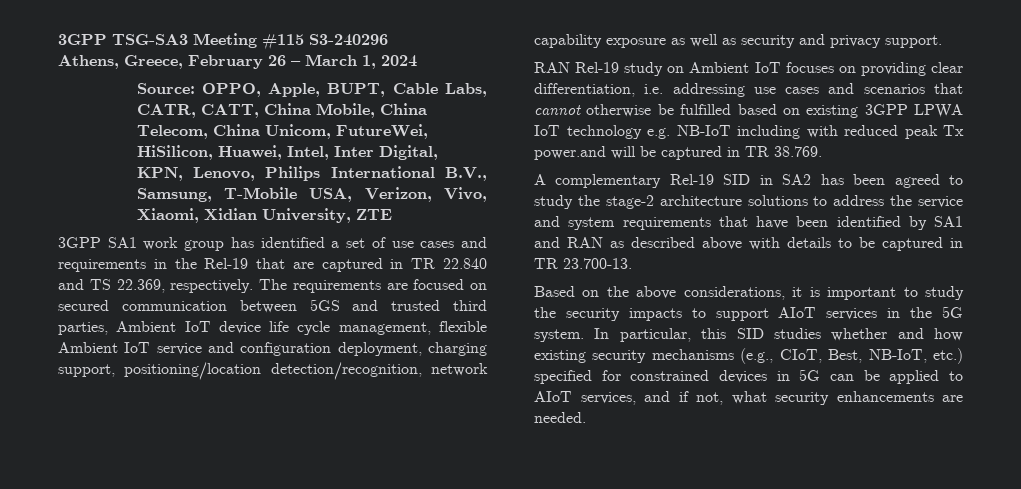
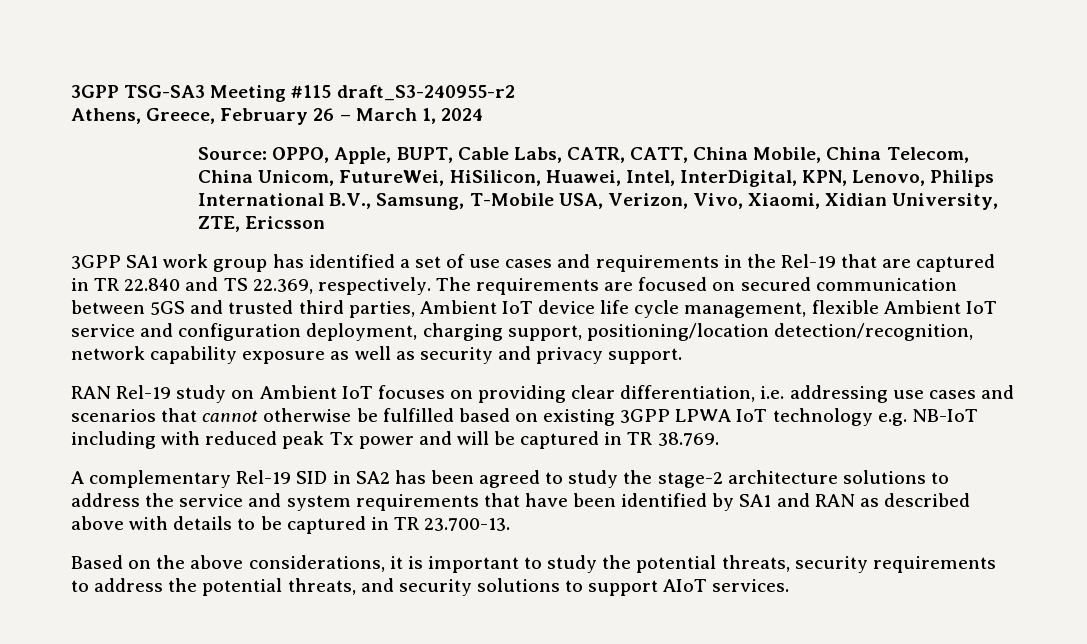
[309,34,388,46] S3-240296 -> [336,85,515,101] draft_S3-240955-r2
[333,145,438,160] Inter Digital, -> [679,170,797,187] InterDigital,
[355,209,392,220] ZTE -> [198,216,326,232] ZTE, Ericsson
[534,146,606,160] power.and -> [358,431,452,449] power and
[565,306,964,321] [534,328,963,342] [534,348,963,364] [534,369,963,384] [534,391,963,405] [534,412,586,423] security impacts to support AIoT services in the 5G system. In particular, this SID studies whether and how existing security mechanisms (e.g., CIoT, Best, NB-IoT, etc.) specified for constrained devices in 5G can be applied to AIoT services, and if not, what security enhancements are needed. -> [636,555,996,573] [71,578,790,596] potential threats, security requirements to address the potential threats, and security solutions to support AIoT services.

